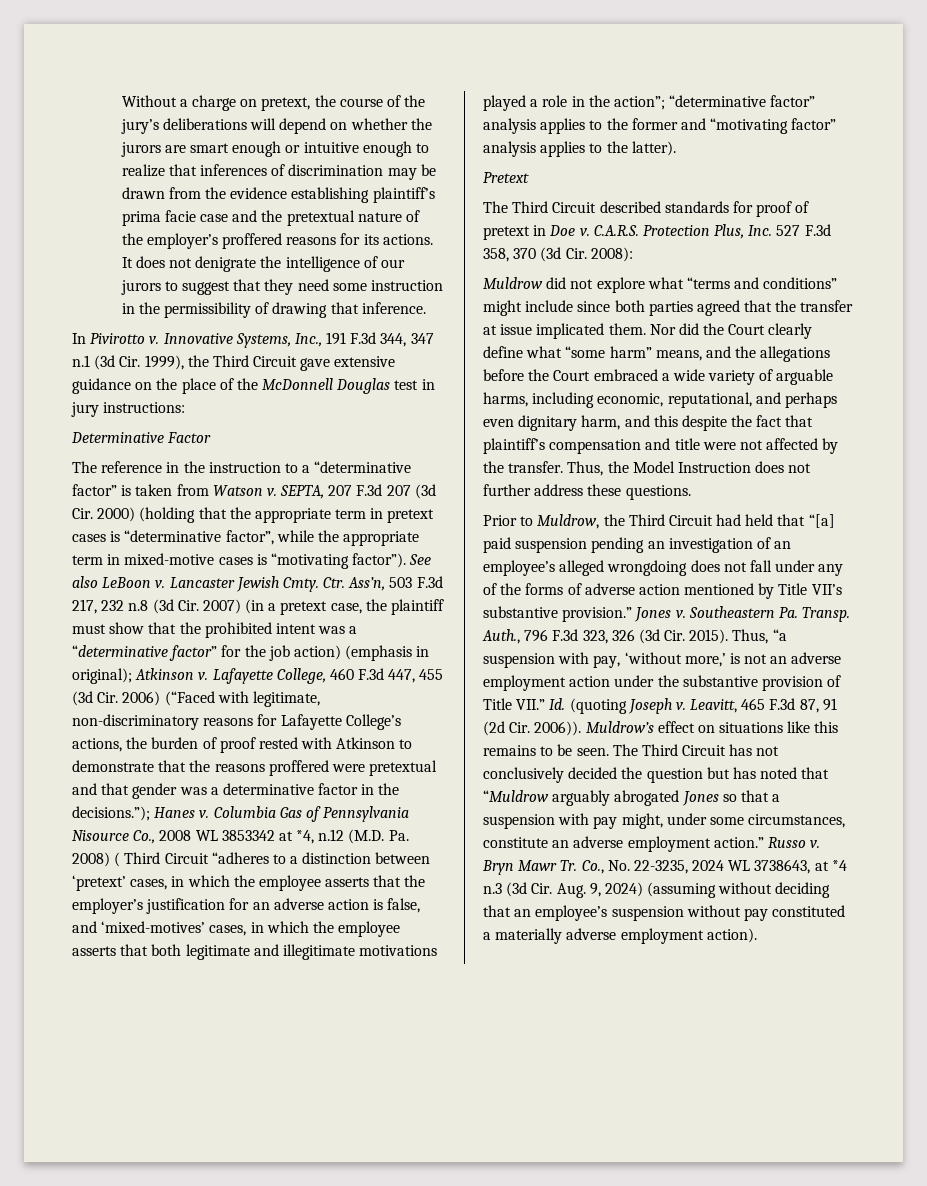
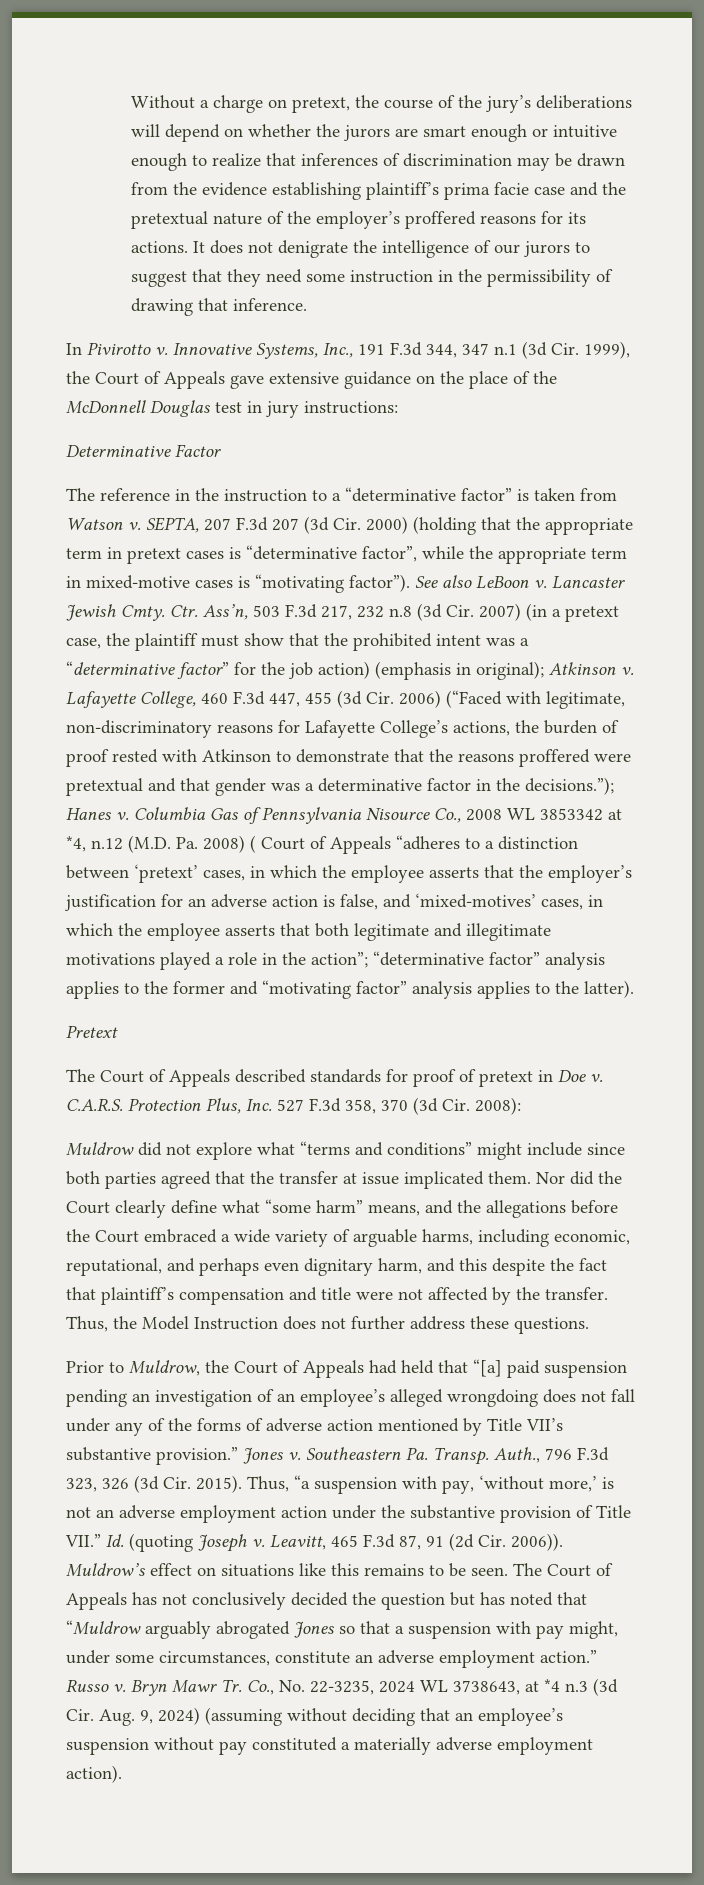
[212,355,298,367] Third Circuit -> [95,371,225,389] Court of Appeals
[124,852,209,864] Third Circuit -> [261,836,391,854] Court of Appeals
[512,201,597,213] Third Circuit -> [100,1069,230,1087] Court of Appeals
[628,514,713,526] Third Circuit -> [234,1360,364,1378] Court of Appeals
[641,744,727,756] Third Circuit -> [547,1563,613,1577] [66,1592,127,1610] Court of Appeals

